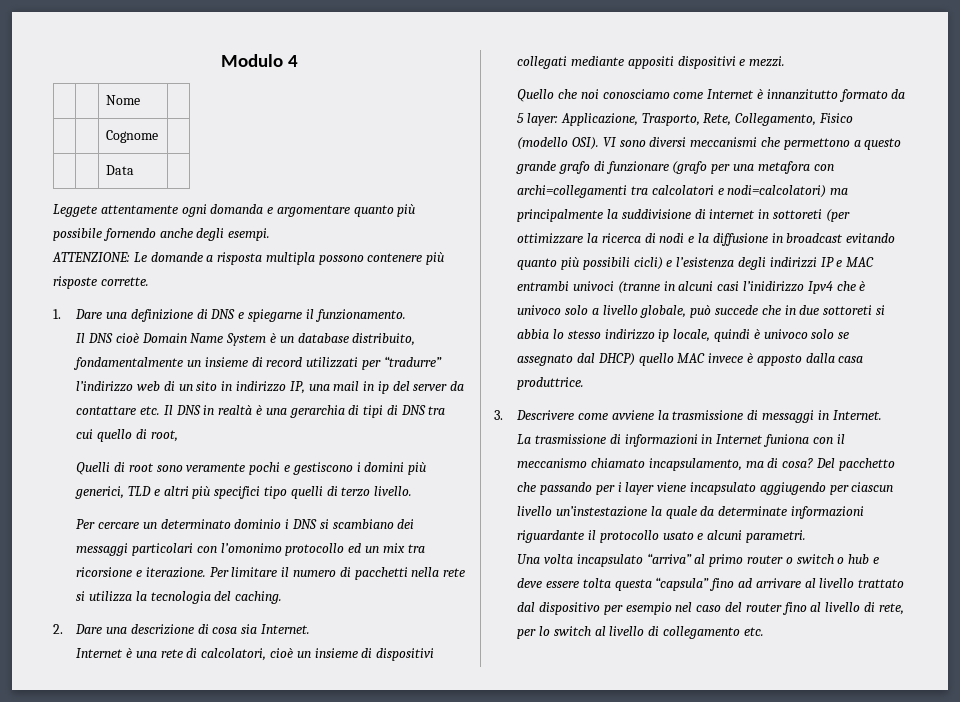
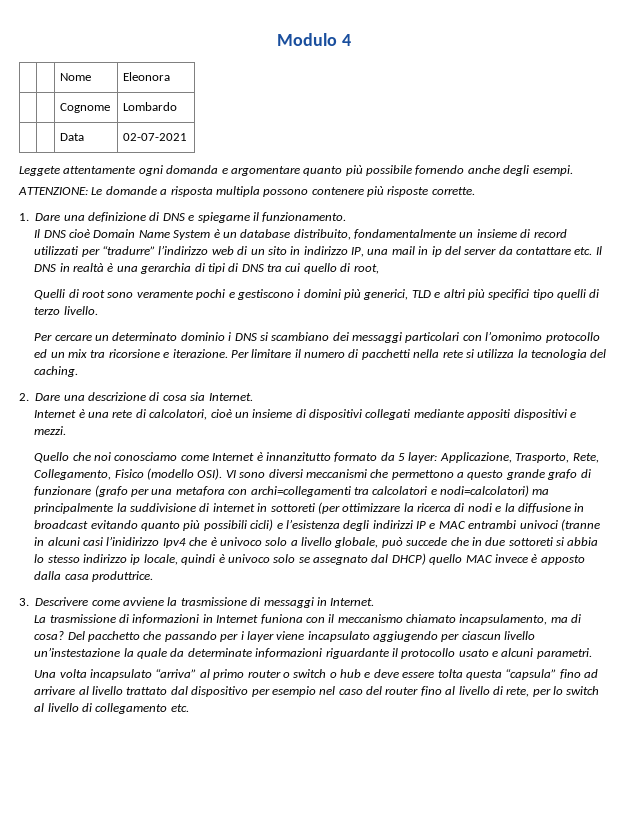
(140, 100) none -> [122,72,170,81] Eleonora
(158, 136) none -> [122,102,177,111] Lombardo
(134, 170) none -> [122,133,187,141] 02-07-2021

